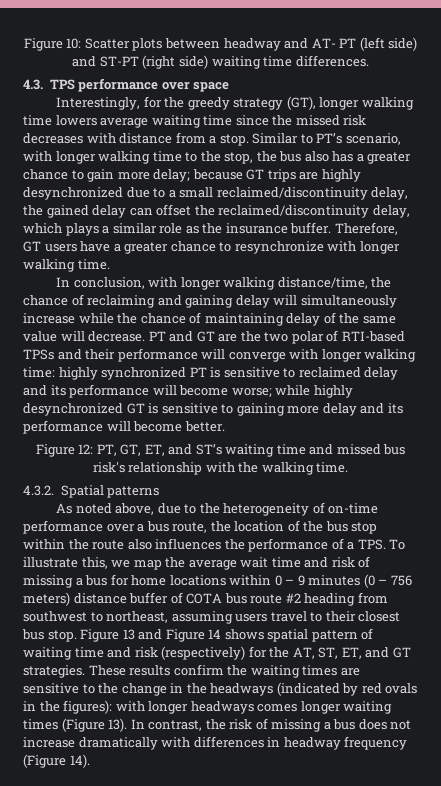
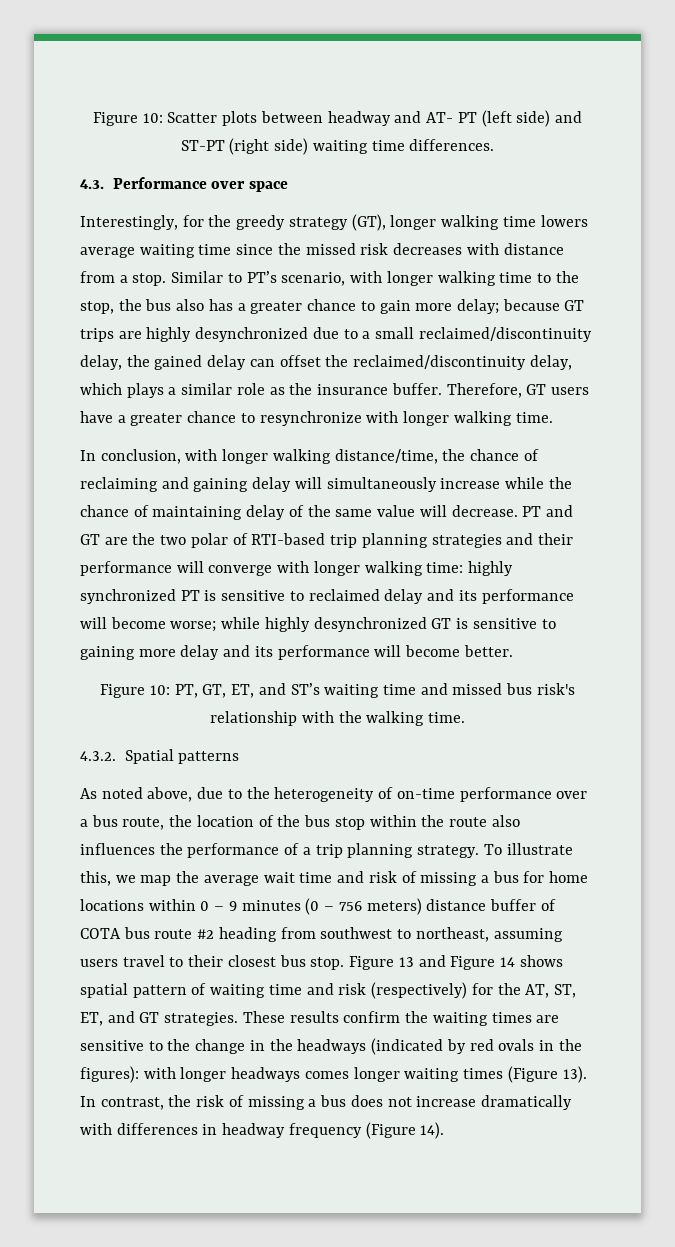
[49,78,159,92] TPS performance -> [112,177,207,189] Performance
[23,349,54,360] TPSs -> [330,533,502,548] trip planning strategies
[78,444,94,454] 12: -> [149,685,170,695] 10:
[357,539,386,550] TPS. -> [315,843,480,858] trip planning strategy.

